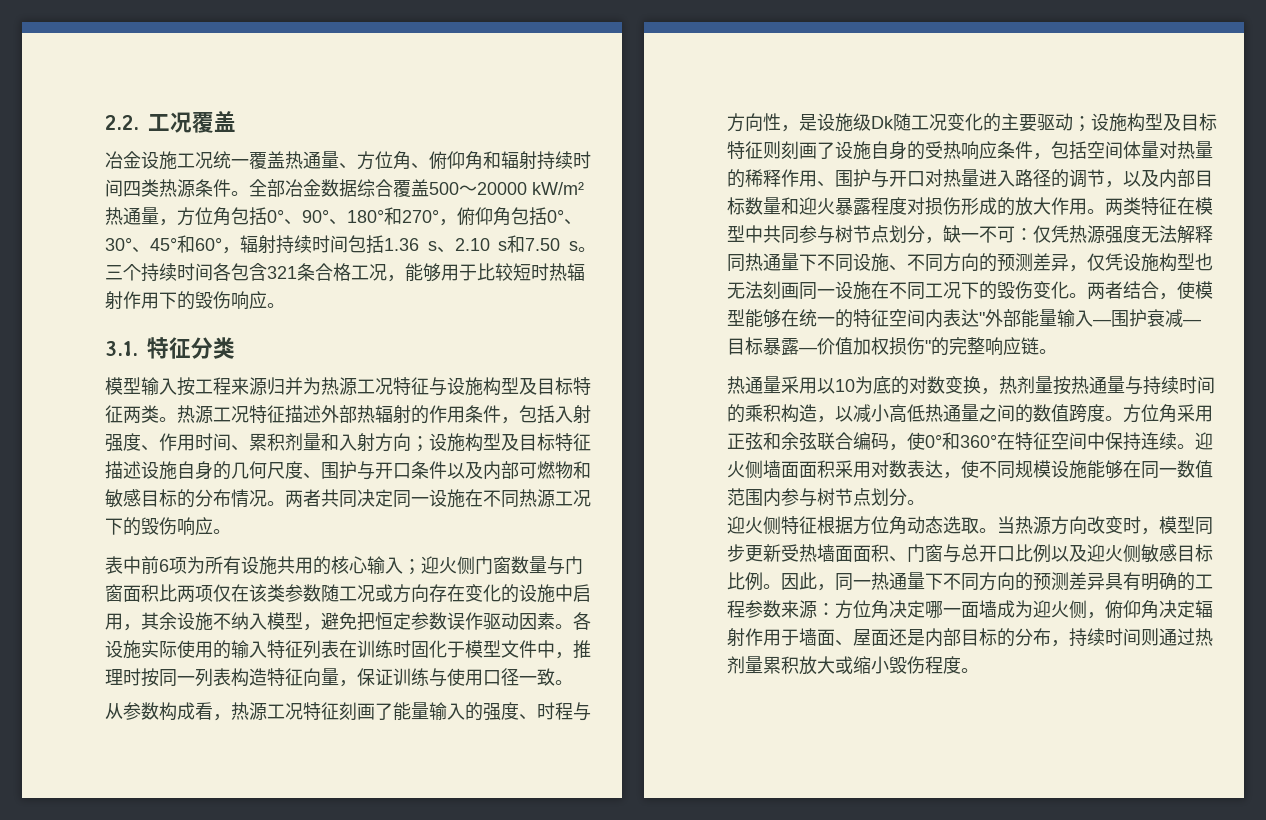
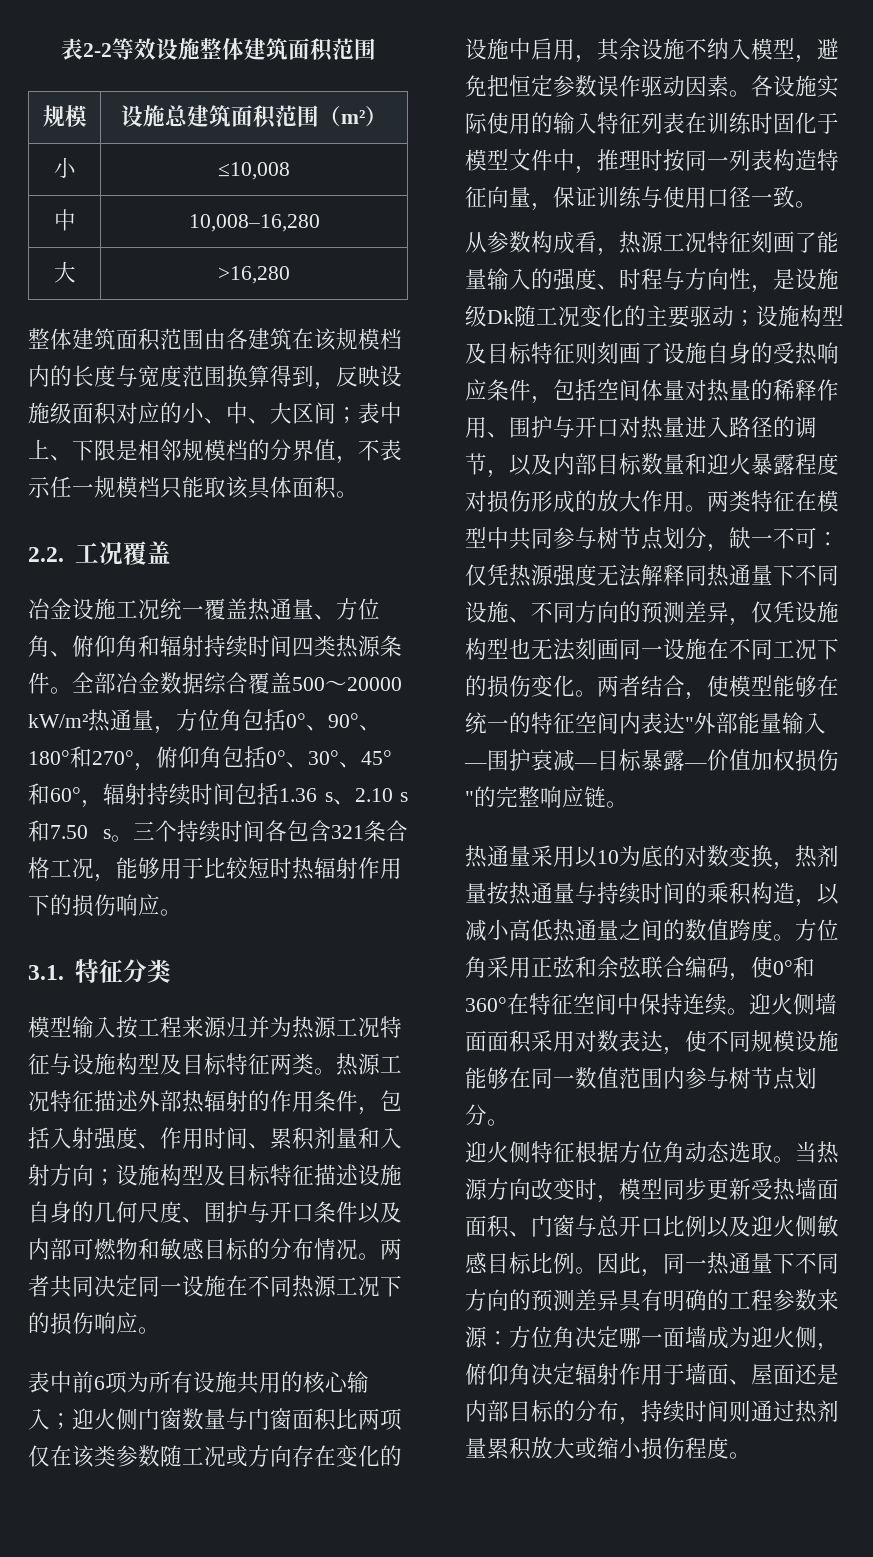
(105, 122) none -> [60,38,376,62] [42,105,87,127] [121,105,387,129] [53,157,76,178] [218,162,290,180] [53,209,76,231] [188,214,320,232] [53,261,76,283] [218,266,290,284] [28,328,402,351] [28,365,402,390] [28,402,402,425] [28,439,402,464] [28,476,358,499] 表2-2等效设施整体建筑面积范围 // 规模 | 设施总建筑面积范围（m²） // 小 | ≤10,008 // 中 | 10,008–16,280 // 大 | >16,280 // 整体建筑面积范围由各建筑在该规模档内的长度与宽度范围换算得到，反映设施级面积对应的小、中、大区间；表中上、下限是相邻规模档的分界值，不表示任一规模档只能取该具体面积。 //
[195,291,213,309] 毁 -> [72,894,94,917] 损
[141,517,159,535] 毁 -> [50,1312,72,1335] 损
[997,281,1015,299] 毁 -> [487,675,509,698] 损
[889,656,907,674] 毁 -> [641,1437,663,1460] 损

